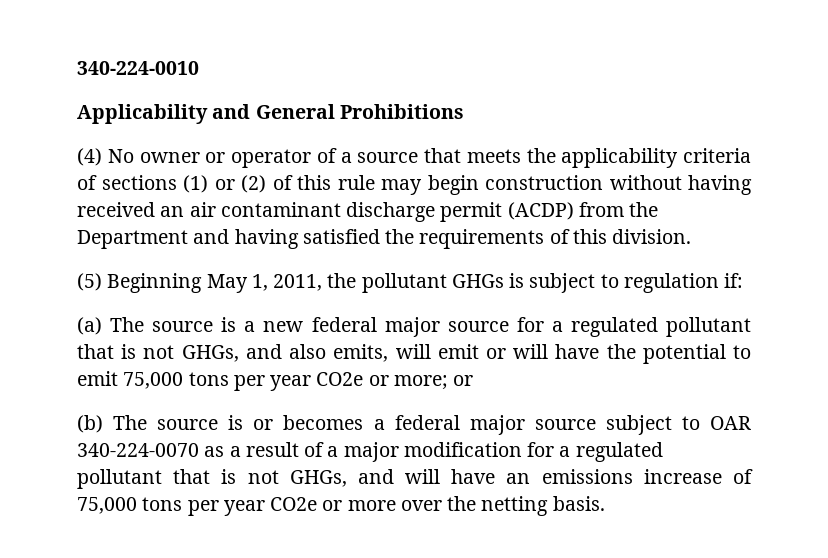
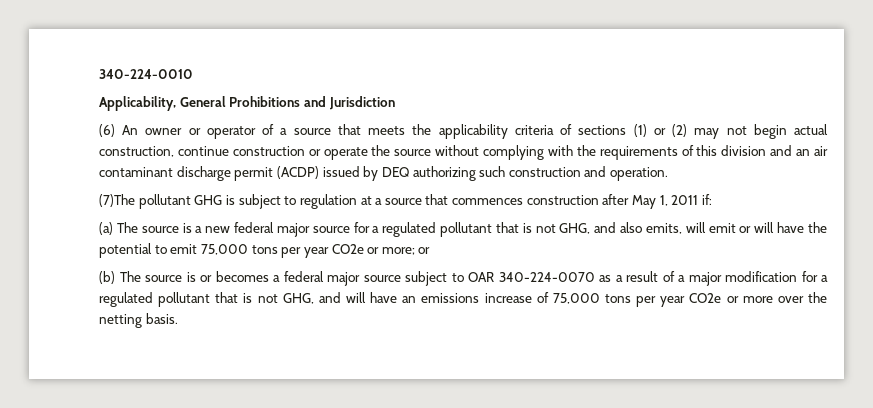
[77,104,251,124] Applicability and -> [99,96,176,111] Applicability,
[77,148,134,166] // (4) No -> [303,96,395,110] [99,124,139,137] and Jurisdiction // (6) An
[272,175,752,195] [77,202,155,217] of this rule may begin construction without having received -> [694,124,828,139] [99,145,793,160] may not begin actual construction, continue construction or operate the source without complying with the requirements of this division and
[578,202,659,217] [77,229,692,249] [77,273,719,293] from the Department and having satisfied the requirements of this division. // (5) Beginning May 1, 2011, the pollutant GHGs is subject to regulation -> [322,166,669,181] [99,194,699,209] issued by DEQ authorizing such construction and operation. // (7)The pollutant GHG is subject to regulation at a source that commences construction after May 1, 2011
[181,345,239,362] GHGs, -> [559,223,591,234] GHG,
[289,470,347,487] GHGs, -> [282,293,314,304] GHG,

